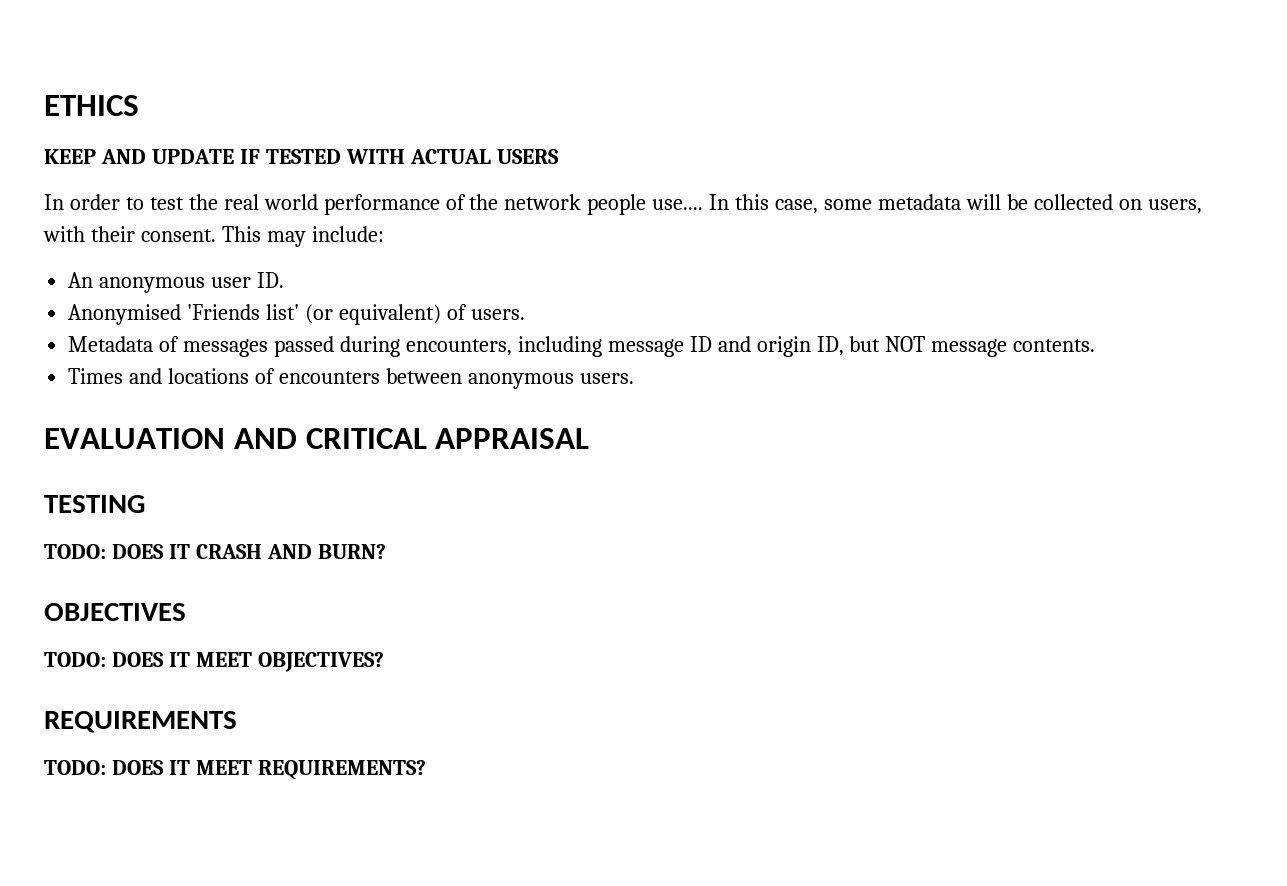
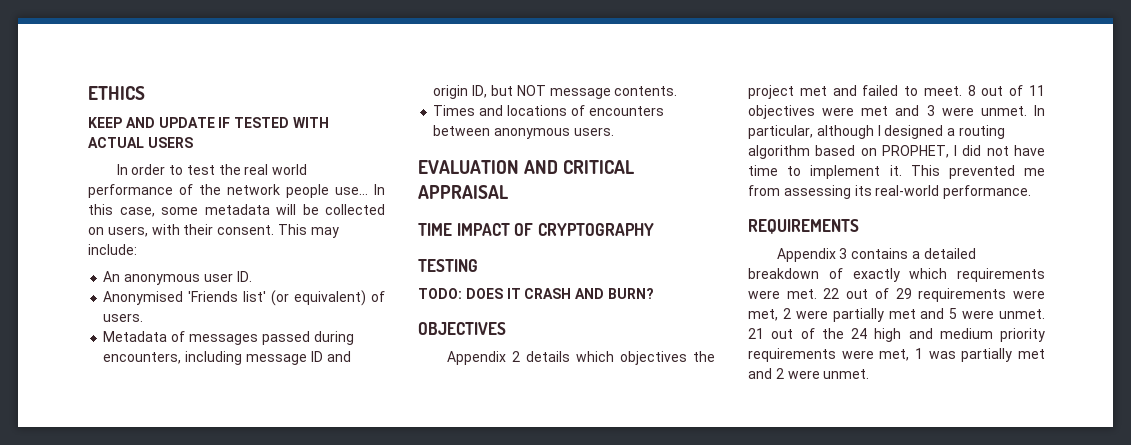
[652,199,704,210] use.... -> [335,187,368,195] use…
(590, 438) none -> [418,223,654,236] // TIME IMPACT OF CRYPTOGRAPHY
[44,652,384,672] [44,711,237,733] [44,760,426,780] TODO: DOES IT MEET OBJECTIVES? // REQUIREMENTS // TODO: DOES IT MEET REQUIREMENTS? -> [446,351,715,365] [748,85,1045,99] [748,105,1045,119] [748,125,1005,139] [748,145,1045,159] [748,165,1045,179] [748,185,1032,199] [748,219,859,234] [776,248,976,262] [748,268,1045,282] [748,288,1045,302] [748,308,1045,322] [748,328,1045,342] [748,348,1045,362] [748,368,870,379] Appendix 2 details which objectives the project met and failed to meet. 8 out of 11 objectives were met and 3 were unmet. In particular, although I designed a routing algorithm based on PROPHET, I did not have time to implement it. This prevented me from assessing its real-world performance. // REQUIREMENTS // Appendix 3 contains a detailed breakdown of exactly which requirements were met. 22 out of 29 requirements were met, 2 were partially met and 5 were unmet. 21 out of the 24 high and medium priority requirements were met, 1 was partially met and 2 were unmet.

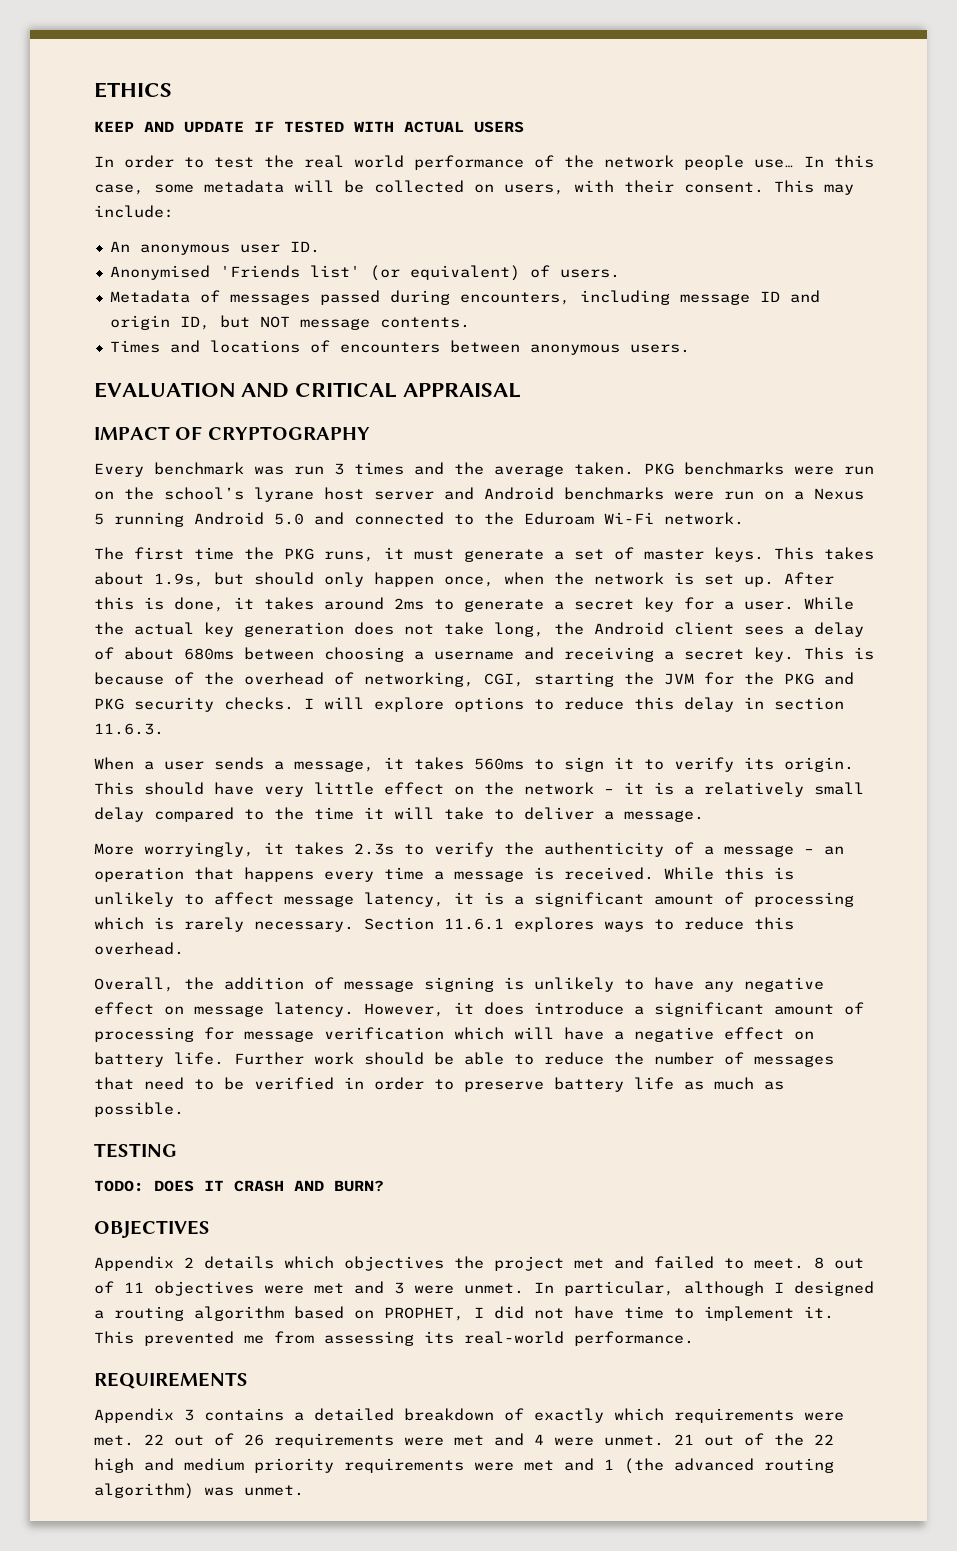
[418,223,452,236] TIME -> (521, 390) none
(654, 229) none -> [94,462,874,477] [94,487,864,502] [94,512,744,527] [94,547,874,562] [94,572,834,587] [94,597,854,612] [94,622,864,637] [94,647,874,662] [94,672,854,687] [94,697,844,712] [94,723,164,735] [94,757,854,772] [94,782,864,797] [94,807,704,822] [94,842,844,857] [94,867,794,882] [94,892,854,907] [94,917,794,932] [94,942,184,955] [94,977,824,992] [94,1002,864,1017] [94,1027,814,1042] [94,1052,834,1067] [94,1077,784,1092] [94,1102,184,1117] // Every benchmark was run 3 times and the average taken. PKG benchmarks were run on the school’s lyrane host server and Android benchmarks were run on a Nexus 5 running Android 5.0 and connected to the Eduroam Wi-Fi network. // The first time the PKG runs, it must generate a set of master keys. This takes about 1.9s, but should only happen once, when the network is set up. After this is done, it takes around 2ms to generate a secret key for a user. While the actual key generation does not take long, the Android client sees a delay of about 680ms between choosing a username and receiving a secret key. This is because of the overhead of networking, CGI, starting the JVM for the PKG and PKG security checks. I will explore options to reduce this delay in section 11.6.3. // When a user sends a message, it takes 560ms to sign it to verify its origin. This should have very little effect on the network – it is a relatively small delay compared to the time it will take to deliver a message. // More worryingly, it takes 2.3s to verify the authenticity of a message – an operation that happens every time a message is received. While this is unlikely to affect message latency, it is a significant amount of processing which is rarely necessary. Section 11.6.1 explores ways to reduce this overhead. // Overall, the addition of message signing is unlikely to have any negative effect on message latency. However, it does introduce a significant amount of processing for message verification which will have a negative effect on battery life. Further work should be able to reduce the number of messages that need to be verified in order to preserve battery life as much as possible.
[895,288,1045,302] [748,308,958,322] 29 requirements were met, 2 were partially met and 5 -> [244,1433,544,1448] 26 requirements were met and 4
[851,328,867,339] 24 -> [814,1434,834,1445] 22
[879,348,1045,362] [748,368,820,379] met, 1 was partially met and 2 were -> [524,1458,834,1474] [94,1483,234,1499] met and 1 (the advanced routing algorithm) was

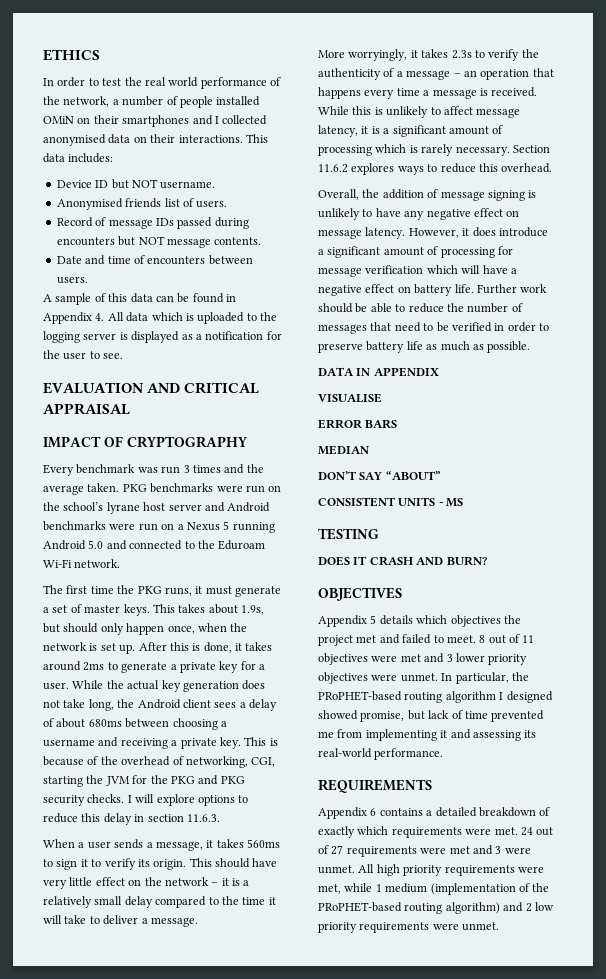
[94,121,524,133] // KEEP AND UPDATE IF TESTED WITH ACTUAL USERS -> (100, 55) none
[604,155,874,170] [94,180,854,195] [94,205,174,218] [109,241,320,255] [109,265,620,281] [109,290,820,305] [109,315,210,330] network people use… In this case, some metadata will be collected on users, with their consent. This may include: // An anonymous user ID. // Anonymised 'Friends list' (or equivalent) of users. // Metadata of messages passed during encounters, including message ID and origin ID, -> [63,96,261,108] [43,115,268,127] [43,134,268,146] [43,153,114,163] [56,179,216,189] [56,198,228,210] [56,217,249,229] [56,237,115,246] network, a number of people installed OMiN on their smartphones and I collected anonymised data on their interactions. This data includes: // Device ID but NOT username. // Anonymised friends list of users. // Record of message IDs passed during encounters
[109,340,300,353] Times and locations -> [56,255,131,265] Date and time
[529,344,690,355] anonymous users. -> [56,276,88,284] [43,293,236,305] [43,312,277,324] [43,331,282,343] [43,350,124,360] users. // A sample of this data can be found in Appendix 4. All data which is uploaded to the logging server is displayed as a notification for the user to see.
[574,599,634,610] secret -> [179,662,216,673] private
[684,649,744,660] secret -> [180,738,217,749] private
[444,918,504,930] 11.6.1 -> [318,164,348,173] 11.6.2
(184, 1109) none -> [318,367,439,377] [318,393,382,403] [318,419,398,429] [318,445,369,455] [318,471,441,480] [318,497,464,507] // DATA IN APPENDIX // VISUALISE // ERROR BARS // MEDIAN // DON’T SAY “ABOUT” // CONSISTENT UNITS - MS
[94,1180,144,1192] TODO: -> (379, 534) none
[184,1257,194,1268] 2 -> [370,615,377,624] 5
(404, 1288) none -> [455,653,528,665] [318,672,368,684] lower priority objectives
[684,1281,874,1296] [94,1306,834,1321] [94,1331,314,1346] although I designed a routing algorithm based on PROPHET, I did not have time to implement it. This prevented me from -> [511,672,529,681] [318,691,553,703] [318,710,545,722] [318,729,471,741] the PRoPHET-based routing algorithm I designed showed promise, but lack of time prevented me from implementing it and
[184,1409,194,1421] 3 -> [370,808,377,816] 6
[144,1433,834,1448] [94,1458,834,1474] [94,1483,234,1499] 22 out of 26 requirements were met and 4 were unmet. 21 out of the 22 high and medium priority requirements were met and 1 (the advanced routing algorithm) was -> [520,827,554,836] [318,845,531,857] [318,864,544,876] [318,883,550,895] [318,902,554,914] [318,922,459,933] 24 out of 27 requirements were met and 3 were unmet. All high priority requirements were met, while 1 medium (implementation of the PRoPHET-based routing algorithm) and 2 low priority requirements were

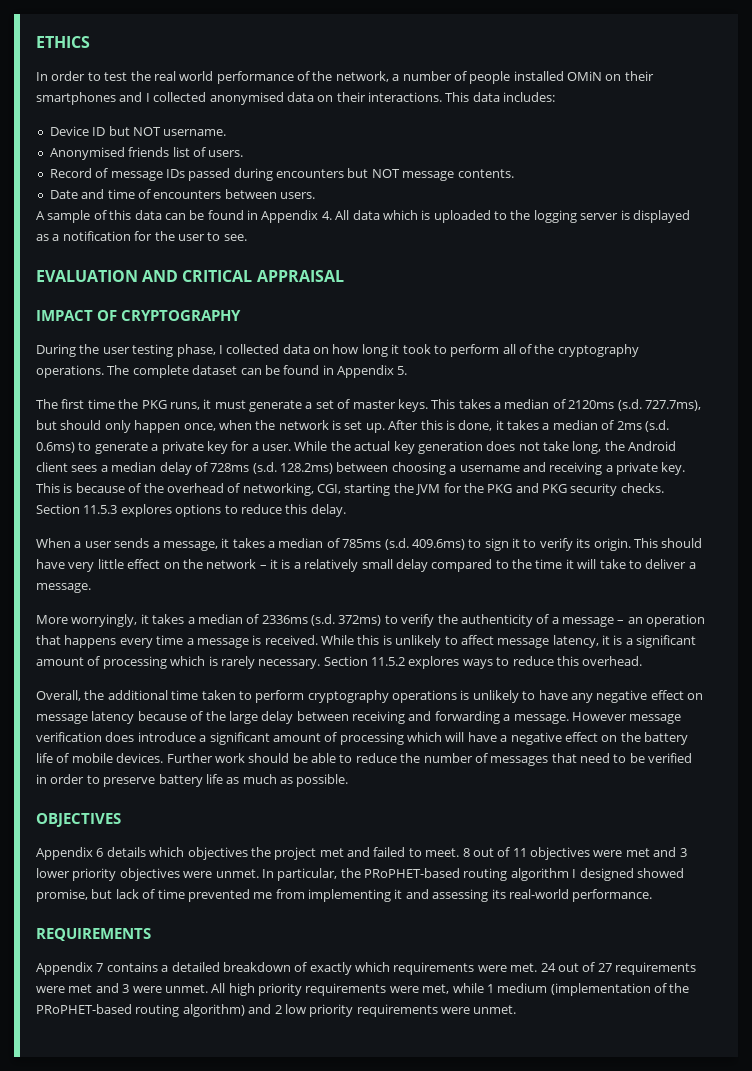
[43,464,264,476] [43,483,282,495] [43,502,271,514] [43,521,275,533] [43,540,266,550] [43,559,121,568] Every benchmark was run 3 times and the average taken. PKG benchmarks were run on the school’s lyrane host server and Android benchmarks were run on a Nexus 5 running Android 5.0 and connected to the Eduroam Wi-Fi network. -> [36,344,639,357] [36,365,408,378] During the user testing phase, I collected data on how long it took to perform all of the cryptography operations. The complete dataset can be found in Appendix 5.
[208,604,264,615] about 1.9s, -> [494,399,701,411] a median of 2120ms (s.d. 727.7ms),
[43,661,105,671] around 2ms -> [542,420,669,432] [36,442,75,453] a median of 2ms (s.d. 0.6ms)
(246, 705) none -> [111,462,157,472] median
[56,718,122,728] about 680ms -> [210,462,333,474] 728ms (s.d. 128.2ms)
[127,794,195,806] I will explore -> [36,504,172,517] Section 11.5.3 explores
[103,813,220,825] delay in section 11.6.3. -> [310,504,346,517] delay.
[247,839,280,848] 560ms -> [268,538,465,550] a median of 785ms (s.d. 409.6ms)
[451,50,472,59] 2.3s -> [187,614,382,626] a median of 2336ms (s.d. 372ms)
[318,164,348,173] 11.6.2 -> [371,657,405,666] 11.5.2
[382,189,525,201] addition of message signing -> [107,690,457,703] additional time taken to perform cryptography operations
[365,227,470,239] latency. However, it -> [91,711,682,724] [36,732,102,742] latency because of the large delay between receiving and forwarding a message. However message verification
[497,246,513,255] [318,265,424,277] for message verification -> (404, 738) none
[414,284,474,296] battery life. -> [620,732,688,745] [36,753,164,763] the battery life of mobile devices.
[318,367,439,377] [318,393,382,403] [318,419,398,429] [318,445,369,455] [318,471,441,480] [318,497,464,507] [318,528,379,540] [318,556,487,566] // DATA IN APPENDIX // VISUALISE // ERROR BARS // MEDIAN // DON’T SAY “ABOUT” // CONSISTENT UNITS - MS // TESTING // DOES IT CRASH AND BURN? -> (349, 780) none
[370,615,377,624] 5 -> [96,848,104,857] 6
[370,808,377,816] 6 -> [96,963,104,972] 7

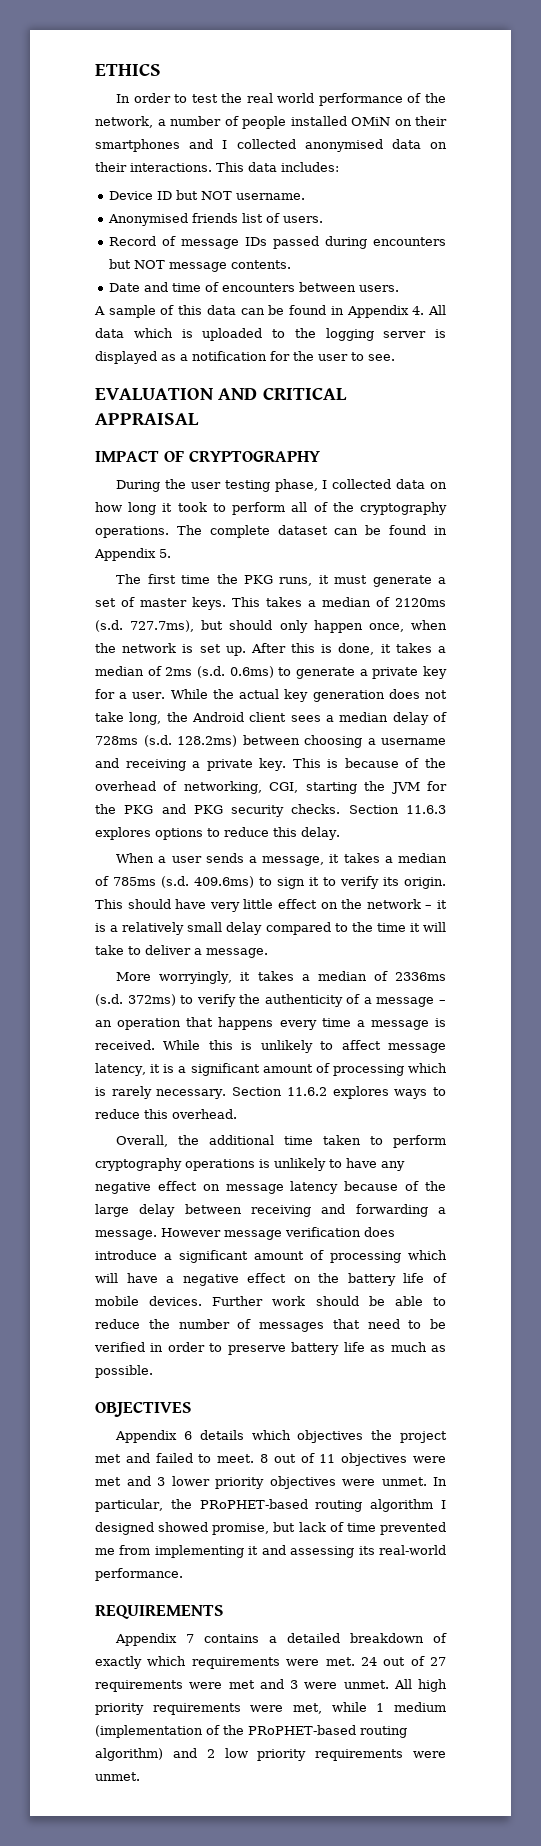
[83,505,118,514] 11.5.3 -> [405,805,446,814] 11.6.3
[371,657,405,666] 11.5.2 -> [286,1087,327,1096] 11.6.2

